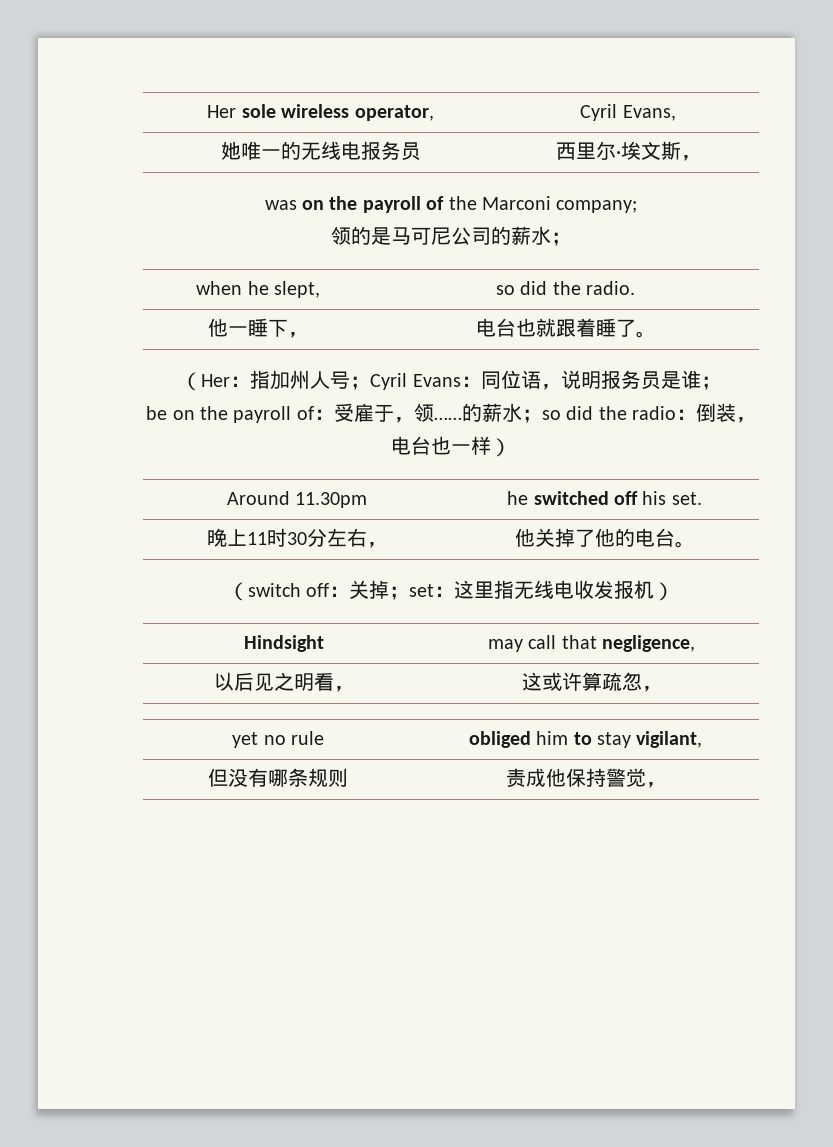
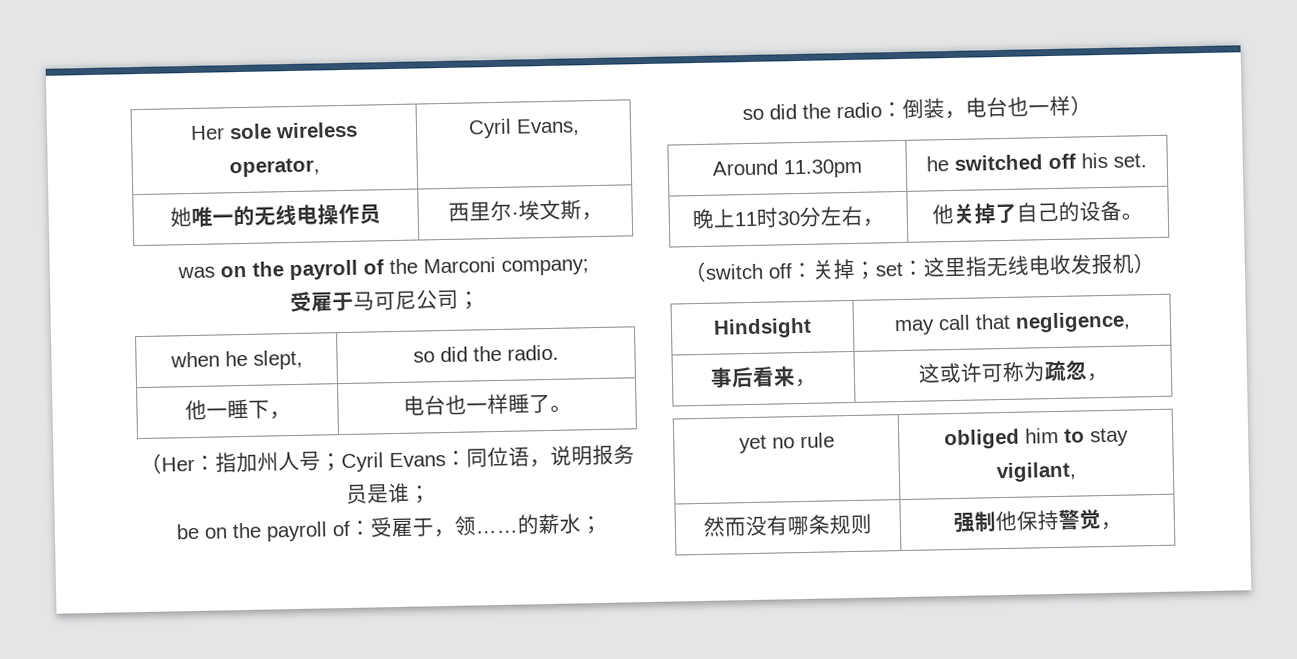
[360,141,401,160] 报务 -> [317,203,360,226] 操作
[331,226,391,245] 领的是 -> [289,291,354,313] 受雇于
[491,226,551,245] 的薪水 -> (459, 299) none
[535,318,596,337] 就跟着 -> [465,393,509,415] 一样
(542, 416) none -> (603, 525) //
[594,528,675,547] 他的电台 -> [1016,200,1122,223] 自己的设备
[214,672,334,691] 以后见之明看 -> [710,366,796,388] 事后看来
[581,672,602,691] 算 -> [980,361,1046,383] 可称为
[208,768,228,787] 但 -> [703,516,747,537] 然而
[505,768,546,788] 责成 -> [952,511,997,534] 强制

